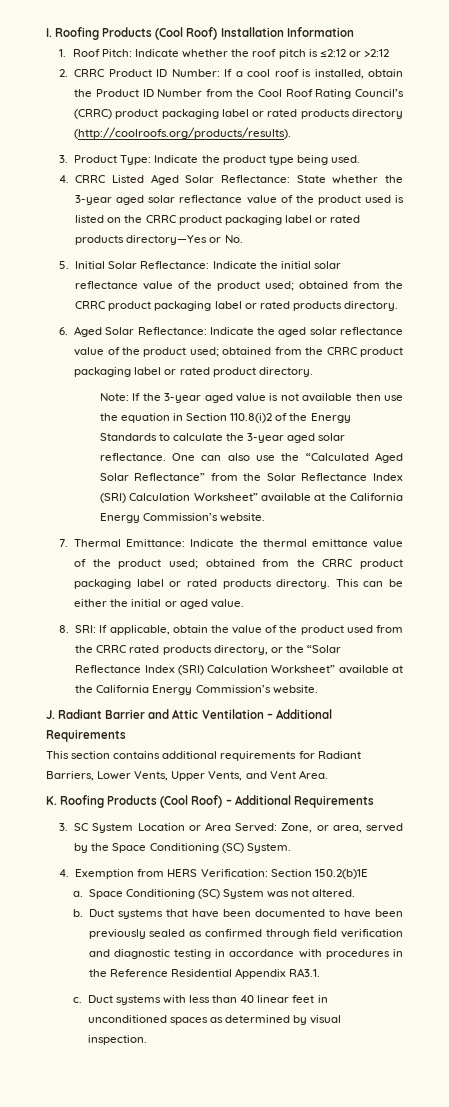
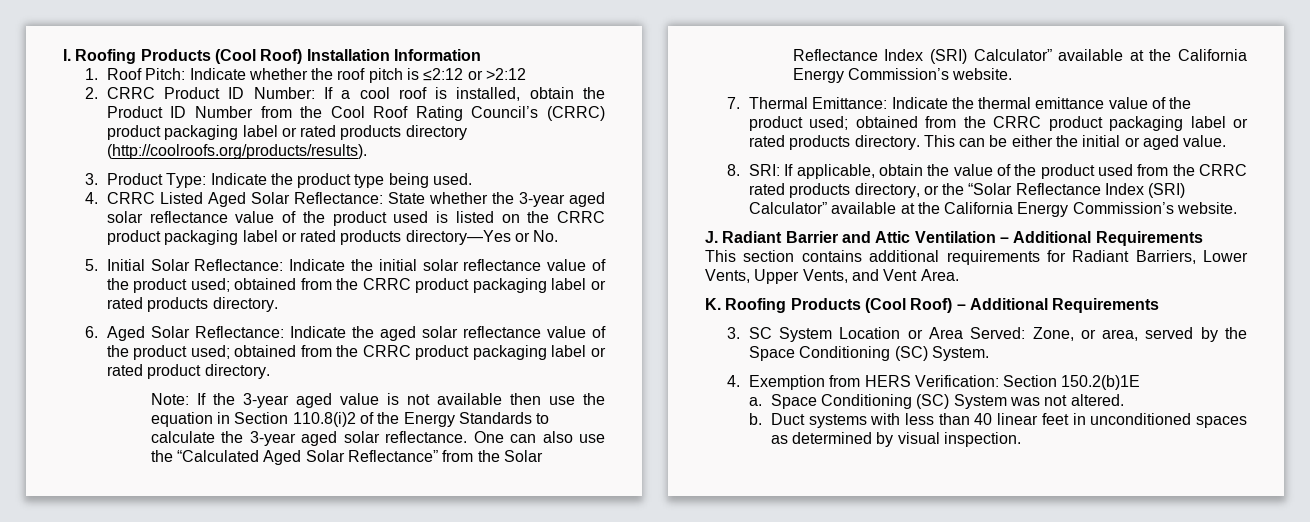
[129,493,258,501] Calculation Worksheet” -> [973,49,1052,61] Calculator”
[207,665,336,673] Calculation Worksheet” -> [748,202,827,214] Calculator”
[165,909,403,918] [88,929,403,939] [88,949,403,959] [88,968,321,979] [72,995,161,1005] that have been documented to have been previously sealed as confirmed through field verification and diagnostic testing in accordance with procedures in the Reference Residential Appendix RA3.1. // c. Duct systems -> (867, 421) none

